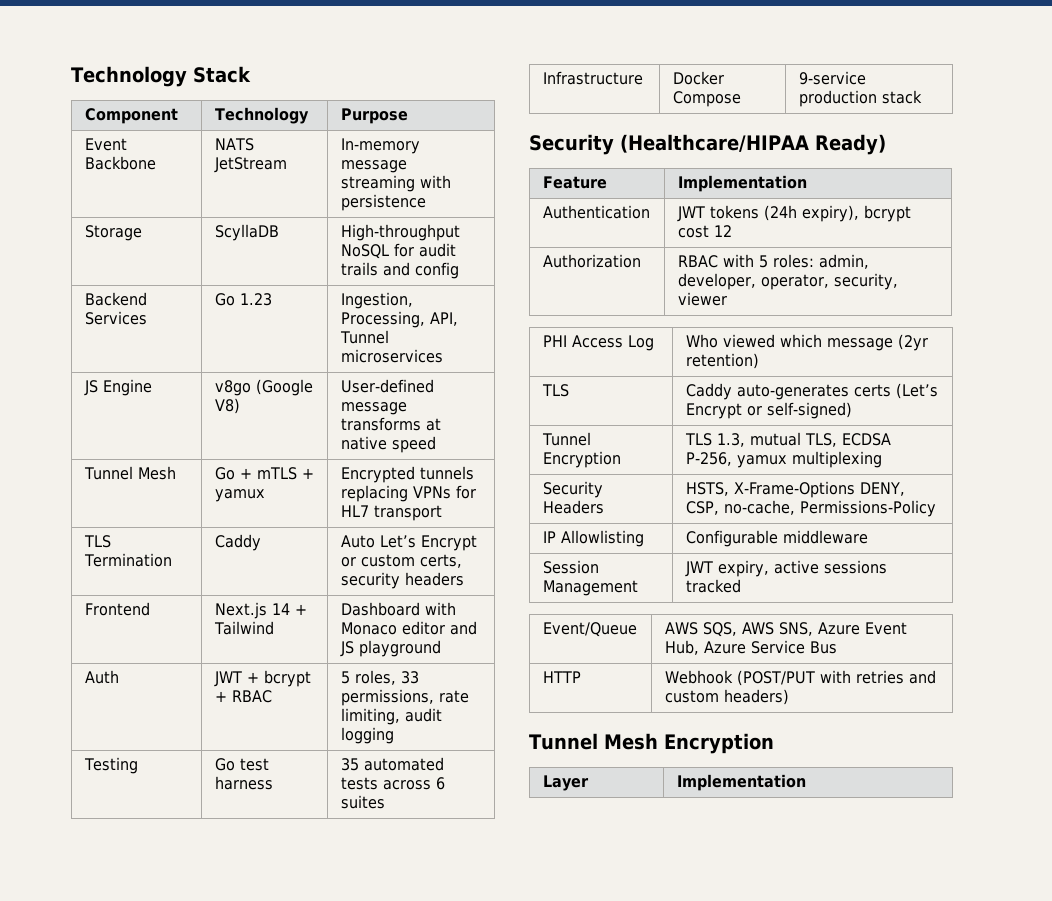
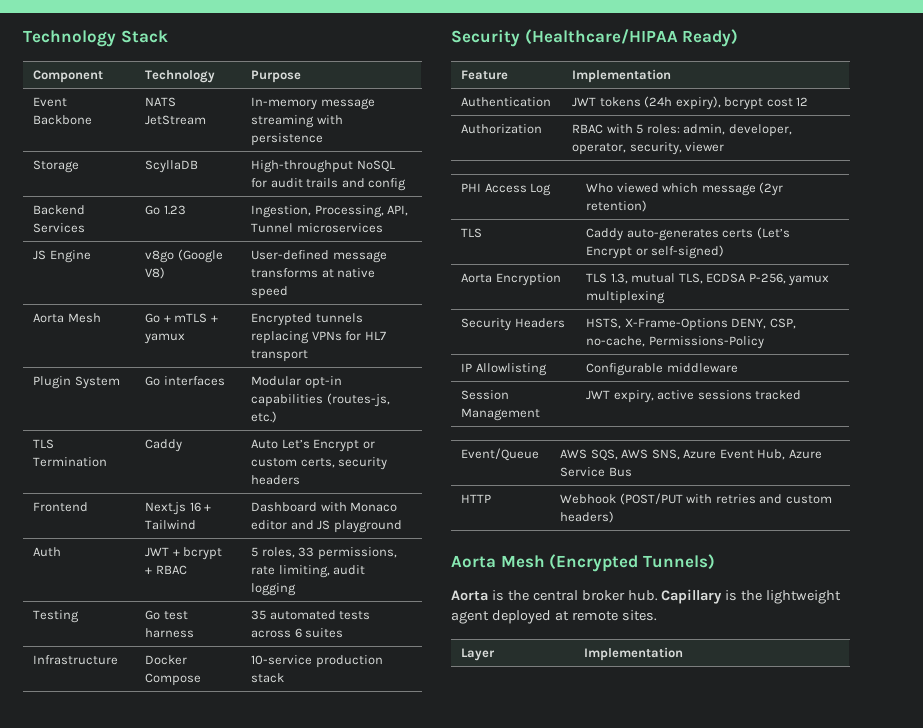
[83,466,134,480] Tunnel -> [33,313,65,323] Aorta
(442, 513) none -> [33,376,120,389] [145,376,225,386] [251,376,342,389] [251,393,390,407] [251,411,278,423] // Plugin System | Go interfaces | Modular opt-in capabilities (routes-js, etc.)
[271,603,290,615] 14 -> [189,502,201,512] 16
[798,71,866,85] 9-service -> [251,655,313,665] 10-service
[541,432,592,446] Tunnel -> [461,273,493,283] Aorta
[529,733,774,754] Tunnel Mesh Encryption -> [451,554,715,572] [451,589,842,604] [451,610,657,624] Aorta Mesh (Encrypted Tunnels) // Aorta is the central broker hub. Capillary is the lightweight agent deployed at remote sites.

